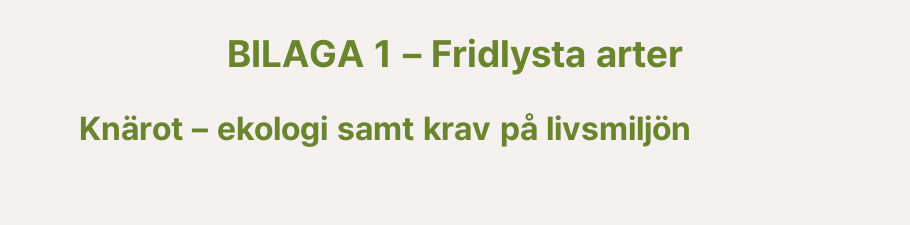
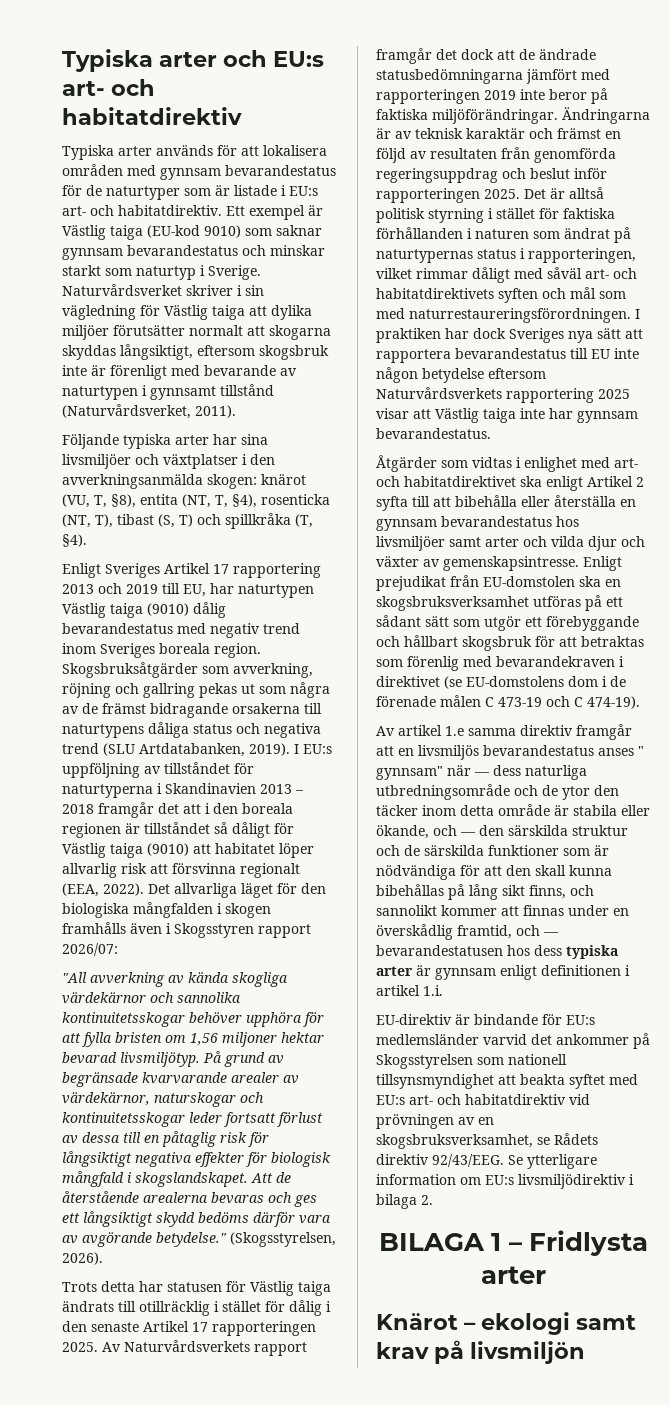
(226, 53) none -> [62,49,325,72] [62,79,156,96] [62,107,242,125] [62,145,327,160] [62,164,336,180] [62,185,318,200] [62,205,323,220] [62,225,322,240] [62,245,325,260] [62,265,261,280] [62,284,264,296] [62,305,312,320] [62,325,331,340] [62,344,329,360] [62,365,297,380] [62,384,274,400] [62,404,236,419] [62,434,268,449] [62,454,275,469] [62,474,306,489] [62,494,330,508] [62,513,313,529] [62,534,87,547] [62,563,321,578] [62,583,314,598] [62,602,226,618] [62,623,300,638] [62,643,261,658] [62,662,313,678] [62,682,330,698] [62,703,322,718] [62,722,321,738] [62,743,332,757] [62,762,254,778] [62,783,304,798] [62,802,293,818] [62,822,294,838] [62,843,314,858] [62,863,300,878] [62,883,326,898] [62,902,271,918] [62,922,311,938] [62,943,118,956] [62,972,288,987] [62,992,241,1004] [62,1012,324,1027] [62,1032,324,1047] [62,1051,284,1067] [62,1072,299,1087] [62,1092,264,1107] [62,1112,323,1127] [62,1131,269,1147] [62,1151,331,1167] [62,1171,291,1187] [62,1191,317,1207] [62,1211,331,1227] [62,1232,336,1247] [62,1252,103,1265] [62,1281,331,1296] [62,1300,331,1316] [62,1321,316,1336] [62,1340,307,1356] [376,48,596,64] [376,69,610,84] [376,88,608,104] [376,107,650,124] [376,128,621,139] [376,147,616,163] [376,168,607,183] [376,187,604,203] [376,208,615,223] [376,227,631,243] [376,248,636,263] [376,267,637,283] [376,287,626,303] [376,308,640,323] [376,328,643,343] [376,348,639,363] [376,367,546,383] [376,387,630,403] [376,408,638,423] [376,428,491,439] [376,455,638,472] [376,476,644,491] [376,495,636,511] [376,516,579,531] [376,536,645,551] [376,556,622,571] [376,575,621,591] [376,595,623,611] [376,615,639,631] [376,635,644,651] [376,656,624,671] [376,676,626,689] [376,695,640,709] [376,724,632,740] [376,745,644,760] [376,765,587,780] [376,784,619,800] [376,804,650,816] [376,825,628,839] [376,845,609,856] [376,865,612,880] [376,884,594,900] [376,905,629,916] [376,924,559,940] [376,945,618,959] [376,965,630,980] [376,985,443,996] [376,1014,595,1025] [376,1033,650,1049] [376,1054,567,1069] [376,1074,638,1089] [376,1094,590,1105] [376,1114,494,1129] [376,1133,598,1149] [376,1154,597,1169] [376,1174,634,1189] [376,1194,433,1209] Typiska arter och EU:s art- och habitatdirektiv // Typiska arter används för att lokalisera områden med gynnsam bevarandestatus för de naturtyper som är listade i EU:s art- och habitatdirektiv. Ett exempel är Västlig taiga (EU-kod 9010) som saknar gynnsam bevarandestatus och minskar starkt som naturtyp i Sverige. Naturvårdsverket skriver i sin vägledning för Västlig taiga att dylika miljöer förutsätter normalt att skogarna skyddas långsiktigt, eftersom skogsbruk inte är förenligt med bevarande av naturtypen i gynnsamt tillstånd (Naturvårdsverket, 2011). // Följande typiska arter har sina livsmiljöer och växtplatser i den avverkningsanmälda skogen: knärot (VU, T, §8), entita (NT, T, §4), rosenticka (NT, T), tibast (S, T) och spillkråka (T, §4). // Enligt Sveriges Artikel 17 rapportering 2013 och 2019 till EU, har naturtypen Västlig taiga (9010) dålig bevarandestatus med negativ trend inom Sveriges boreala region. Skogsbruksåtgärder som avverkning, röjning och gallring pekas ut som några av de främst bidragande orsakerna till naturtypens dåliga status och negativa trend (SLU Artdatabanken, 2019). I EU:s uppföljning av tillståndet för naturtyperna i Skandinavien 2013 – 2018 framgår det att i den boreala regionen är tillståndet så dåligt för Västlig taiga (9010) att habitatet löper allvarlig risk att försvinna regionalt (EEA, 2022). Det allvarliga läget för den biologiska mångfalden i skogen framhålls även i Skogsstyren rapport 2026/07: // "All avverkning av kända skogliga värdekärnor och sannolika kontinuitetsskogar behöver upphöra för att fylla bristen om 1,56 miljoner hektar bevarad livsmiljötyp. På grund av begränsade kvarvarande arealer av värdekärnor, naturskogar och kontinuitetsskogar leder fortsatt förlust av dessa till en påtaglig risk för långsiktigt negativa effekter för biologisk mångfald i skogslandskapet. Att de återstående arealerna bevaras och ges ett långsiktigt skydd bedöms därför vara av avgörande betydelse." (Skogsstyrelsen, 2026). // Trots detta har statusen för Västlig taiga ändrats till otillräcklig i stället för dålig i den senaste Artikel 17 rapporteringen 2025. Av Naturvårdsverkets rapport framgår det dock att de ändrade statusbedömningarna jämfört med rapporteringen 2019 inte beror på faktiska miljöförändringar. Ändringarna är av teknisk karaktär och främst en följd av resultaten från genomförda regeringsuppdrag och beslut inför rapporteringen 2025. Det är alltså politisk styrning i stället för faktiska förhållanden i naturen som ändrat på naturtypernas status i rapporteringen, vilket rimmar dåligt med såväl art- och habitatdirektivets syften och mål som med naturrestaureringsförordningen. I praktiken har dock Sveriges nya sätt att rapportera bevarandestatus till EU inte någon betydelse eftersom Naturvårdsverkets rapportering 2025 visar att Västlig taiga inte har gynnsam bevarandestatus. // Åtgärder som vidtas i enlighet med art- och habitatdirektivet ska enligt Artikel 2 syfta till att bibehålla eller återställa en gynnsam bevarandestatus hos livsmiljöer samt arter och vilda djur och växter av gemenskapsintresse. Enligt prejudikat från EU-domstolen ska en skogsbruksverksamhet utföras på ett sådant sätt som utgör ett förebyggande och hållbart skogsbruk för att betraktas som förenlig med bevarandekraven i direktivet (se EU-domstolens dom i de förenade målen C 473-19 och C 474-19). // Av artikel 1.e samma direktiv framgår att en livsmiljös bevarandestatus anses " gynnsam" när — dess naturliga utbredningsområde och de ytor den täcker inom detta område är stabila eller ökande, och — den särskilda struktur och de särskilda funktioner som är nödvändiga för att den skall kunna bibehållas på lång sikt finns, och sannolikt kommer att finnas under en överskådlig framtid, och — bevarandestatusen hos dess typiska arter är gynnsam enligt definitionen i artikel 1.i. // EU-direktiv är bindande för EU:s medlemsländer varvid det ankommer på Skogsstyrelsen som nationell tillsynsmyndighet att beakta syftet med EU:s art- och habitatdirektiv vid prövningen av en skogsbruksverksamhet, se Rådets direktiv 92/43/EEG. Se ytterligare information om EU:s livsmiljödirektiv i bilaga 2. //

